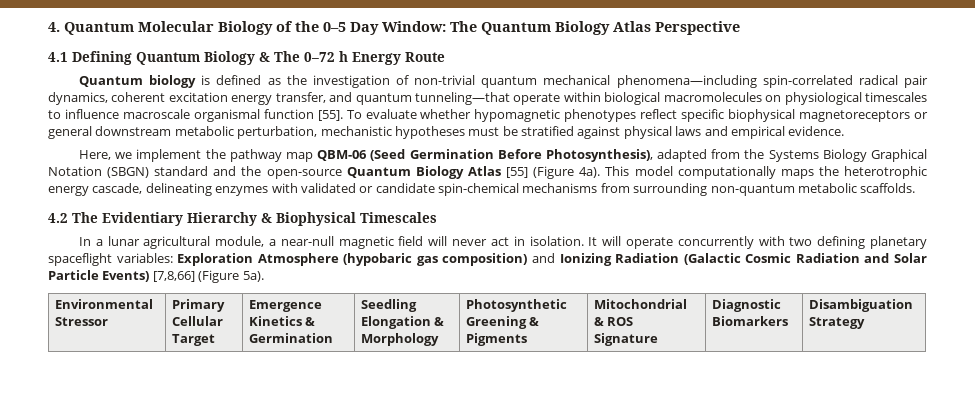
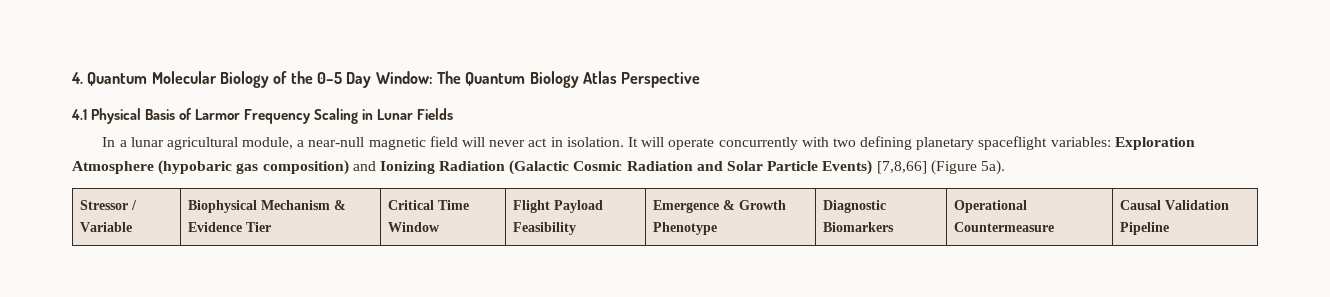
[72,51,445,65] [78,75,928,88] [48,92,928,105] [48,109,928,122] [48,126,845,139] [78,149,927,162] [48,166,928,179] [48,183,916,196] [48,212,437,226] Defining Quantum Biology & The 0–72 h Energy Route // Quantum biology is defined as the investigation of non-trivial quantum mechanical phenomena—including spin-correlated radical pair dynamics, coherent excitation energy transfer, and quantum tunneling—that operate within biological macromolecules on physiological timescales to influence macroscale organismal function [55]. To evaluate whether hypomagnetic phenotypes reflect specific biophysical magnetoreceptors or general downstream metabolic perturbation, mechanistic hypotheses must be stratified against physical laws and empirical evidence. // Here, we implement the pathway map QBM-06 (Seed Germination Before Photosynthesis), adapted from the Systems Biology Graphical Notation (SBGN) standard and the open-source Quantum Biology Atlas [55] (Figure 4a). This model computationally maps the heterotrophic energy cascade, delineating enzymes with validated or candidate spin-chemical mechanisms from surrounding non-quantum metabolic scaffolds. // 4.2 The Evidentiary Hierarchy & Biophysical Timescales -> [91,108,454,124] Physical Basis of Larmor Frequency Scaling in Lunar Fields
[54,299,153,309] Environmental -> (1005, 167) none
[171,299,225,312] [171,316,223,326] [171,334,215,346] [248,300,322,312] [248,316,315,326] [248,333,333,343] [360,299,417,312] [360,316,444,329] [360,333,439,346] [465,299,567,312] [465,316,539,329] [465,333,527,346] [593,299,687,309] [593,317,633,326] [593,333,658,346] [711,299,781,312] [711,316,788,326] [808,299,913,312] [808,317,865,329] | Primary Cellular Target | Emergence Kinetics & Germination | Seedling Elongation & Morphology | Photosynthetic Greening & Pigments | Mitochondrial & ROS Signature | Diagnostic Biomarkers | Disambiguation Strategy -> [131,200,138,210] [80,222,133,232] [188,200,347,213] [188,222,272,232] [388,200,470,210] [388,222,441,232] [513,200,604,213] [513,222,577,235] [653,200,787,213] [653,222,718,235] [823,200,887,213] [823,222,895,232] [954,200,1028,213] [954,222,1055,232] [1120,200,1230,210] [1120,222,1170,235] / Variable | Biophysical Mechanism & Evidence Tier | Critical Time Window | Flight Payload Feasibility | Emergence & Growth Phenotype | Diagnostic Biomarkers | Operational Countermeasure | Causal Validation Pipeline

